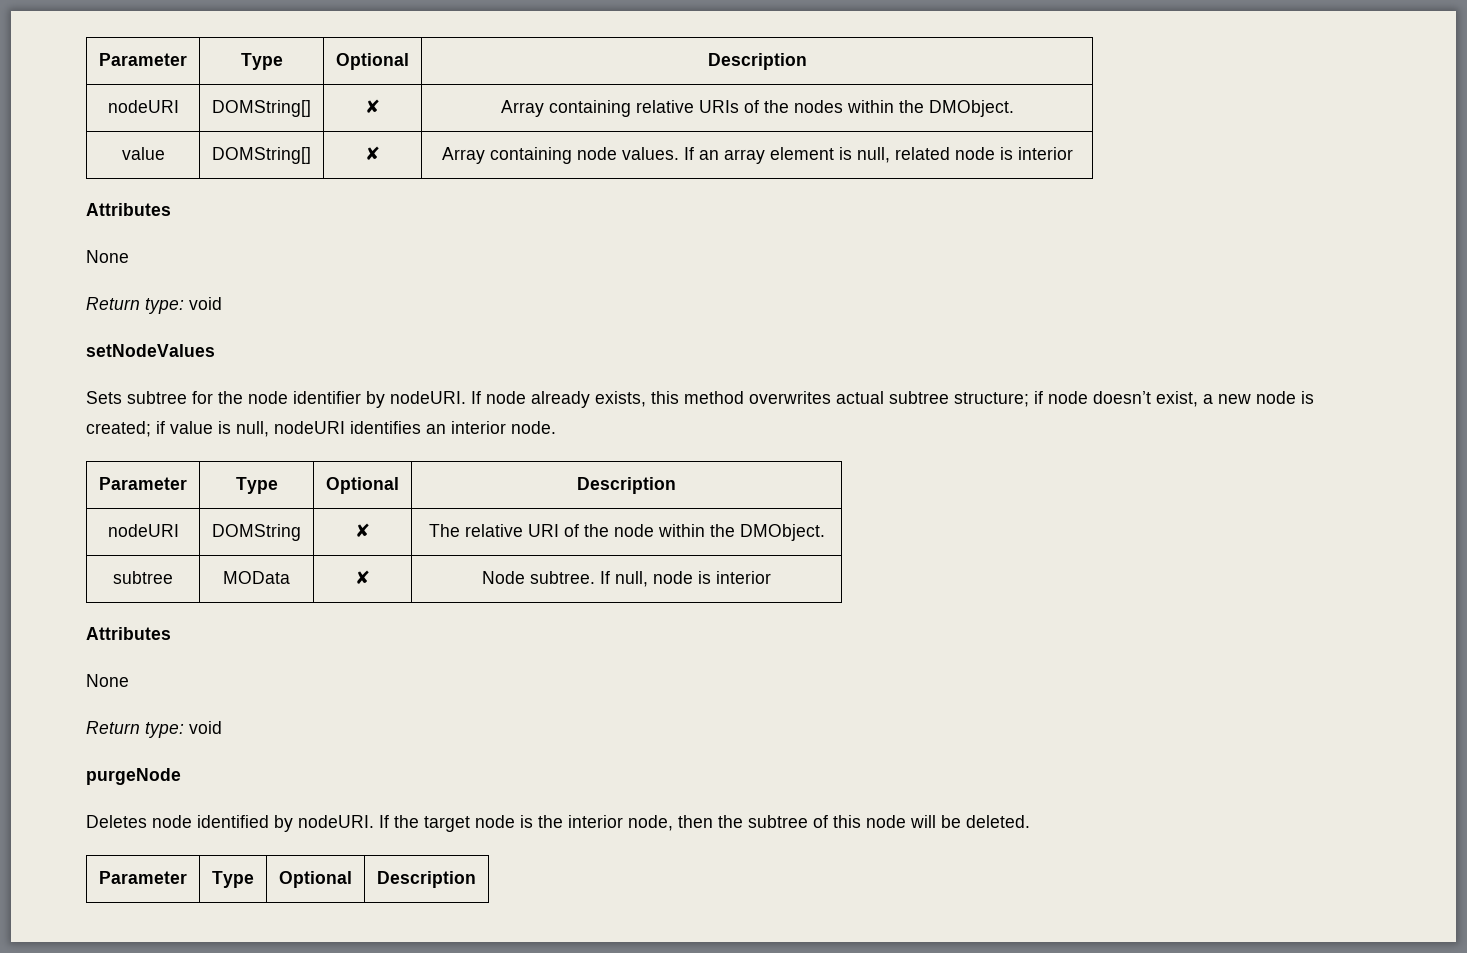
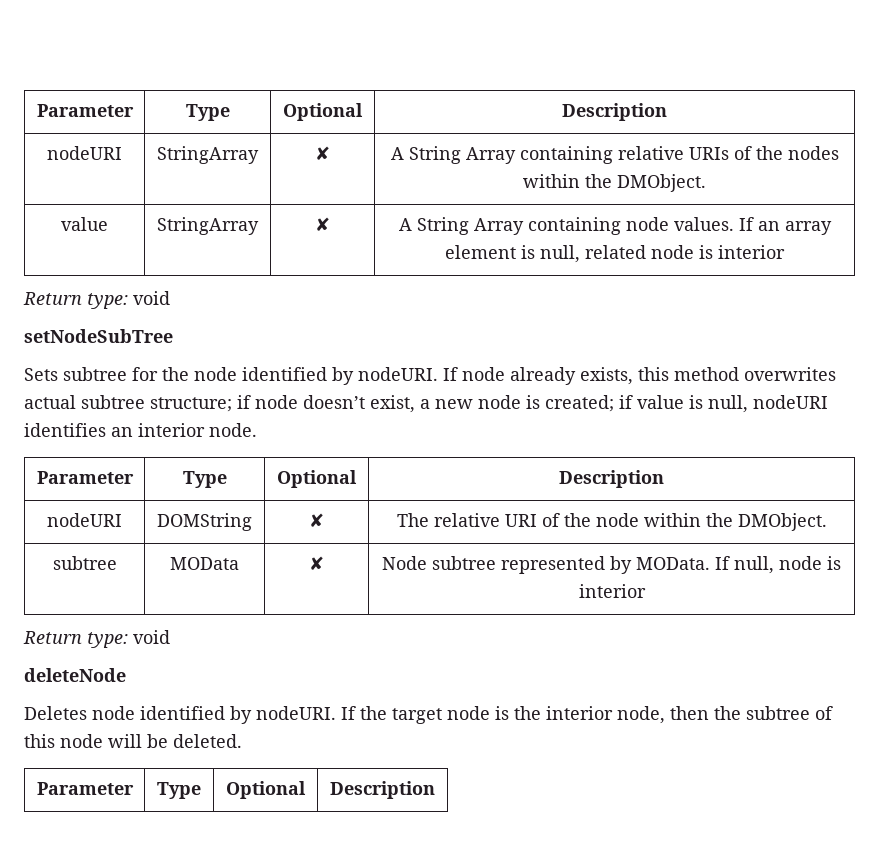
[99,53,187,66] [240,53,283,70] [336,53,409,70] [707,53,807,70] [107,100,179,113] [212,100,311,117] [365,99,380,113] Parameter | Type | Optional | Description // nodeURI | DOMString[] | ✘ | -> [36,104,134,117] [185,104,230,121] [283,103,363,121] [562,103,667,121] [47,146,122,160] [157,146,259,164] [315,146,330,160] [390,146,461,164] Parameter | Type | Optional | Description // nodeURI | StringArray | ✘ | A String
[212,147,311,164] [365,146,380,160] DOMString[] | ✘ | -> [157,217,259,235] [315,217,330,231] [398,217,469,235] StringArray | ✘ | A String
[86,203,171,216] [86,250,129,263] [86,297,222,314] [86,344,215,357] // Attributes // None // Return type: void // setNodeValues -> [23,291,170,309] [24,329,173,343] // Return type: void // setNodeSubTree
[293,391,361,404] identifier -> [242,367,327,381] identified
[530,571,595,584] subtree. -> [432,556,710,574] subtree represented by MOData.
[86,627,171,640] [86,674,129,687] [86,721,222,738] [86,768,181,785] // Attributes // None // Return type: void // purgeNode -> [23,630,170,648] [24,668,126,682] // Return type: void // deleteNode

